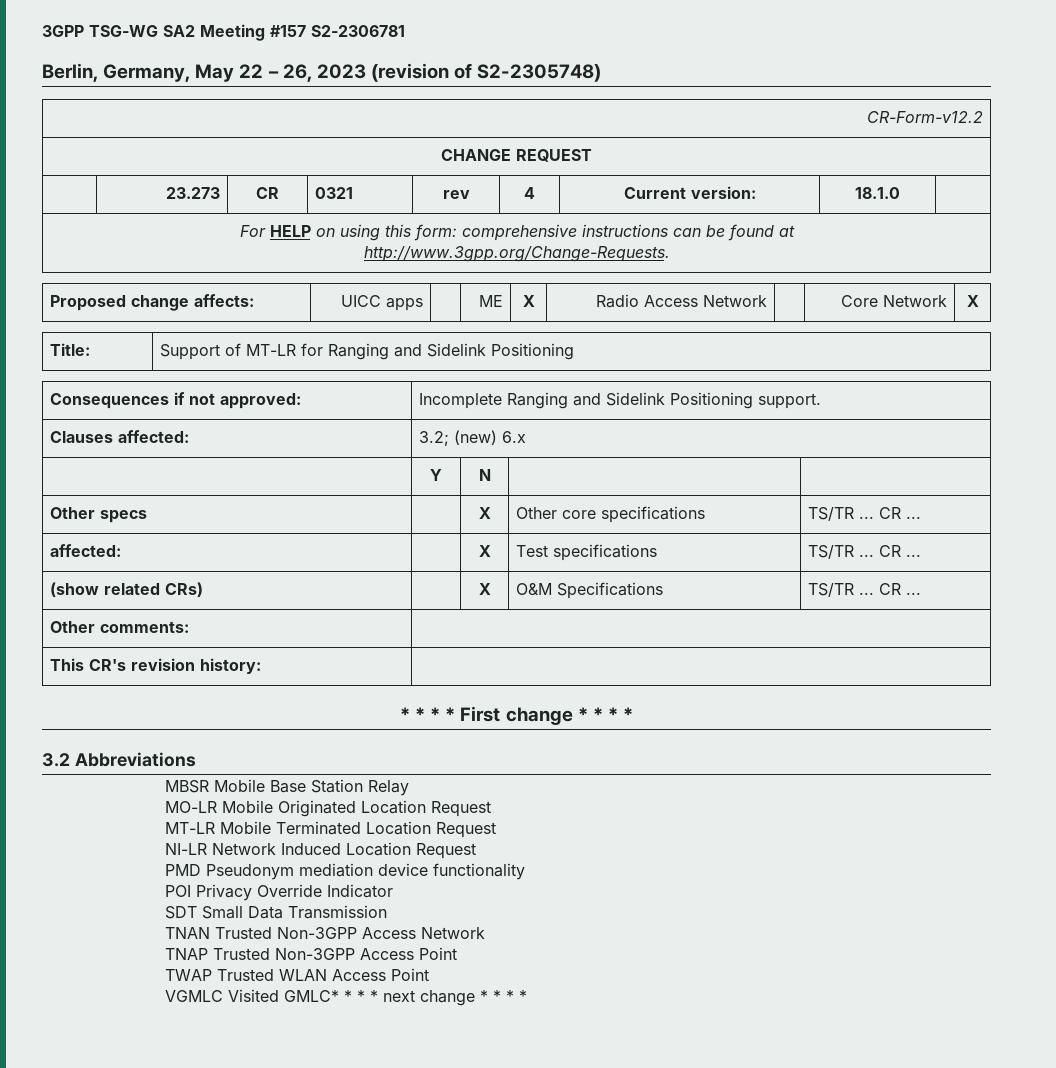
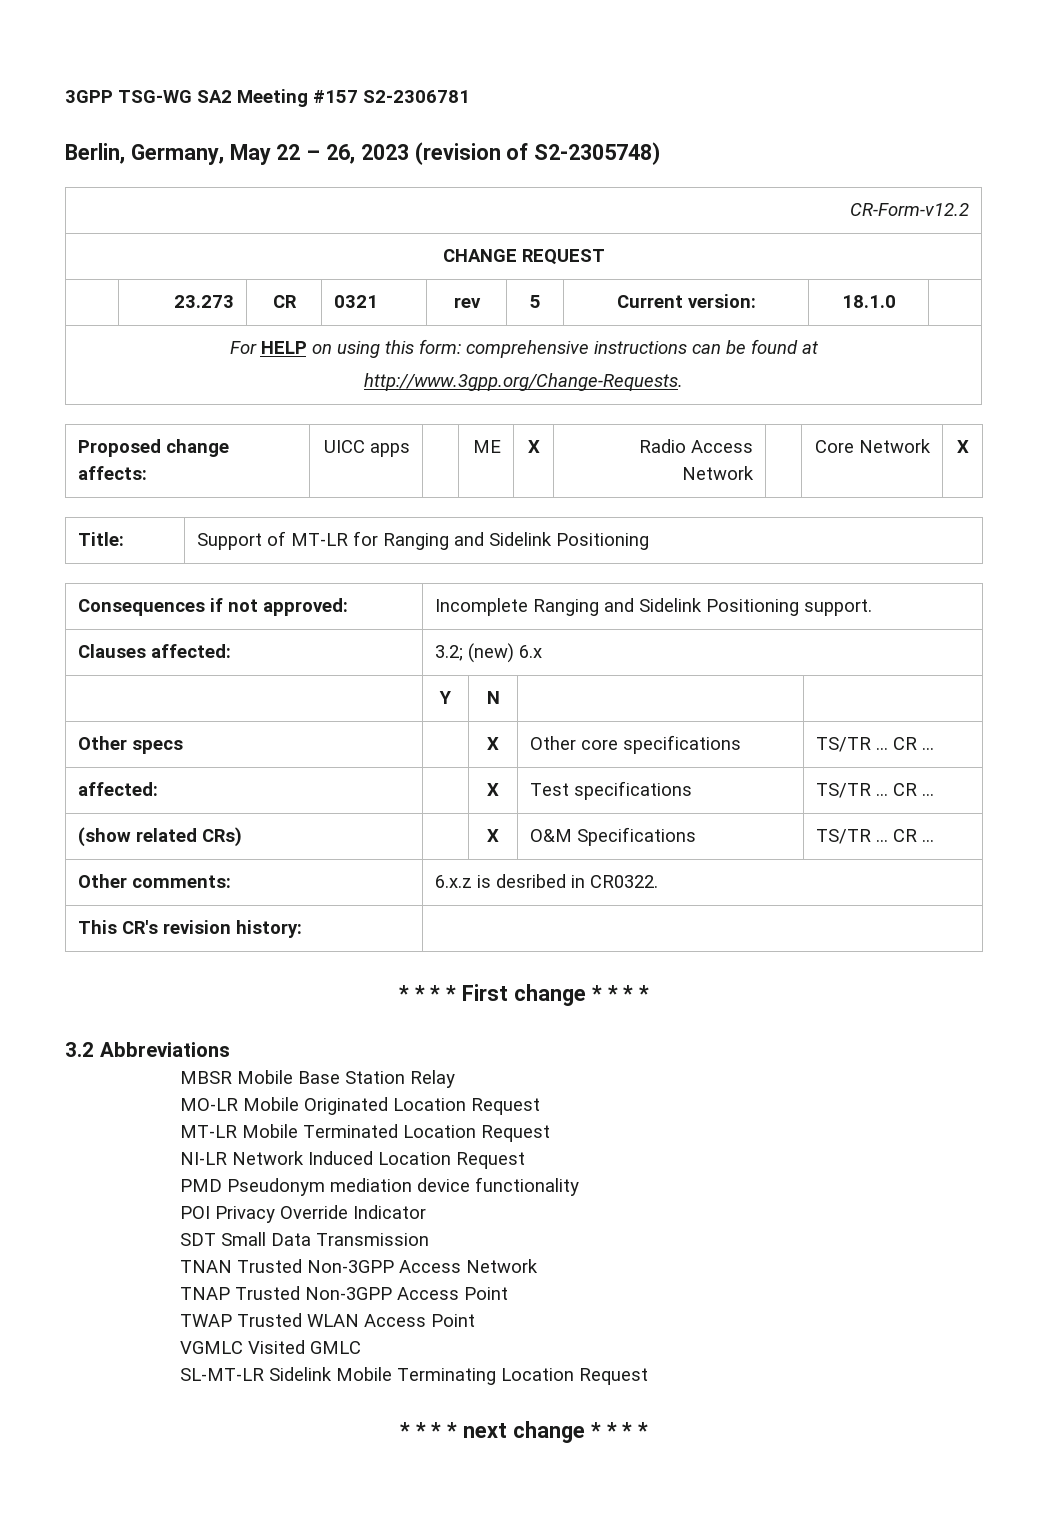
[524,187,535,199] 4 -> [529,295,541,308] 5
(190, 627) none -> [435,874,659,888] 6.x.z is desribed in CR0322.
[283,990,339,1002] GMLC* -> [309,1341,361,1354] [179,1367,648,1385] [399,1422,410,1438] GMLC // SL-MT-LR Sidelink Mobile Terminating Location Request // *

